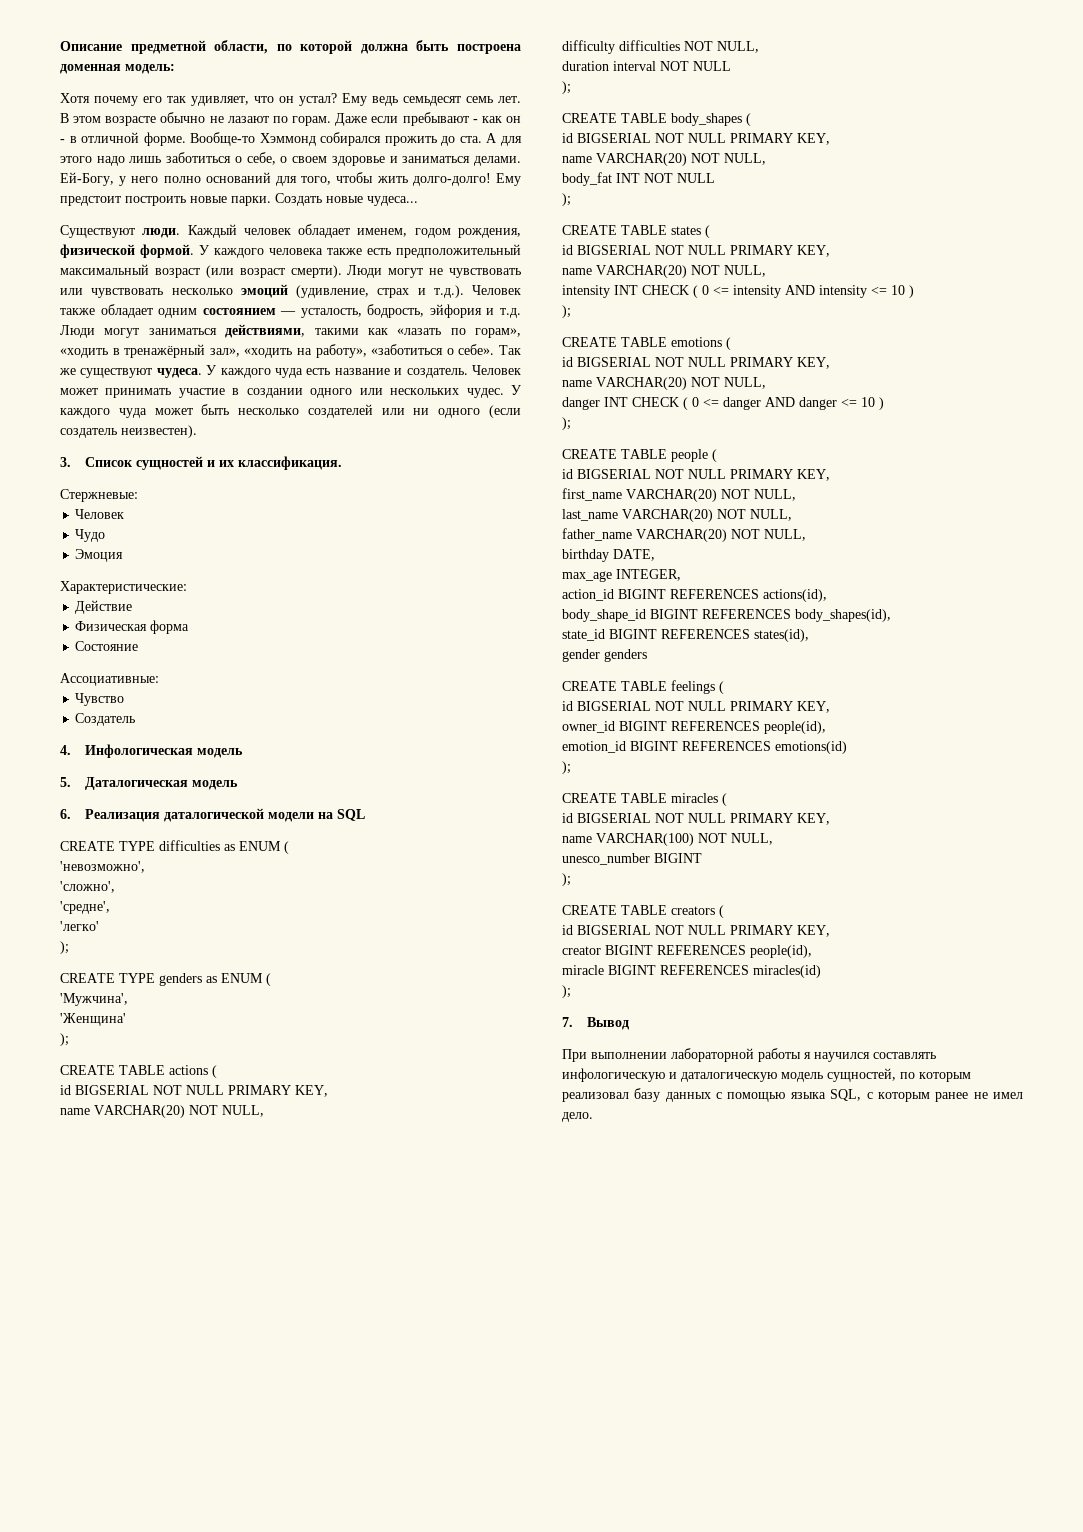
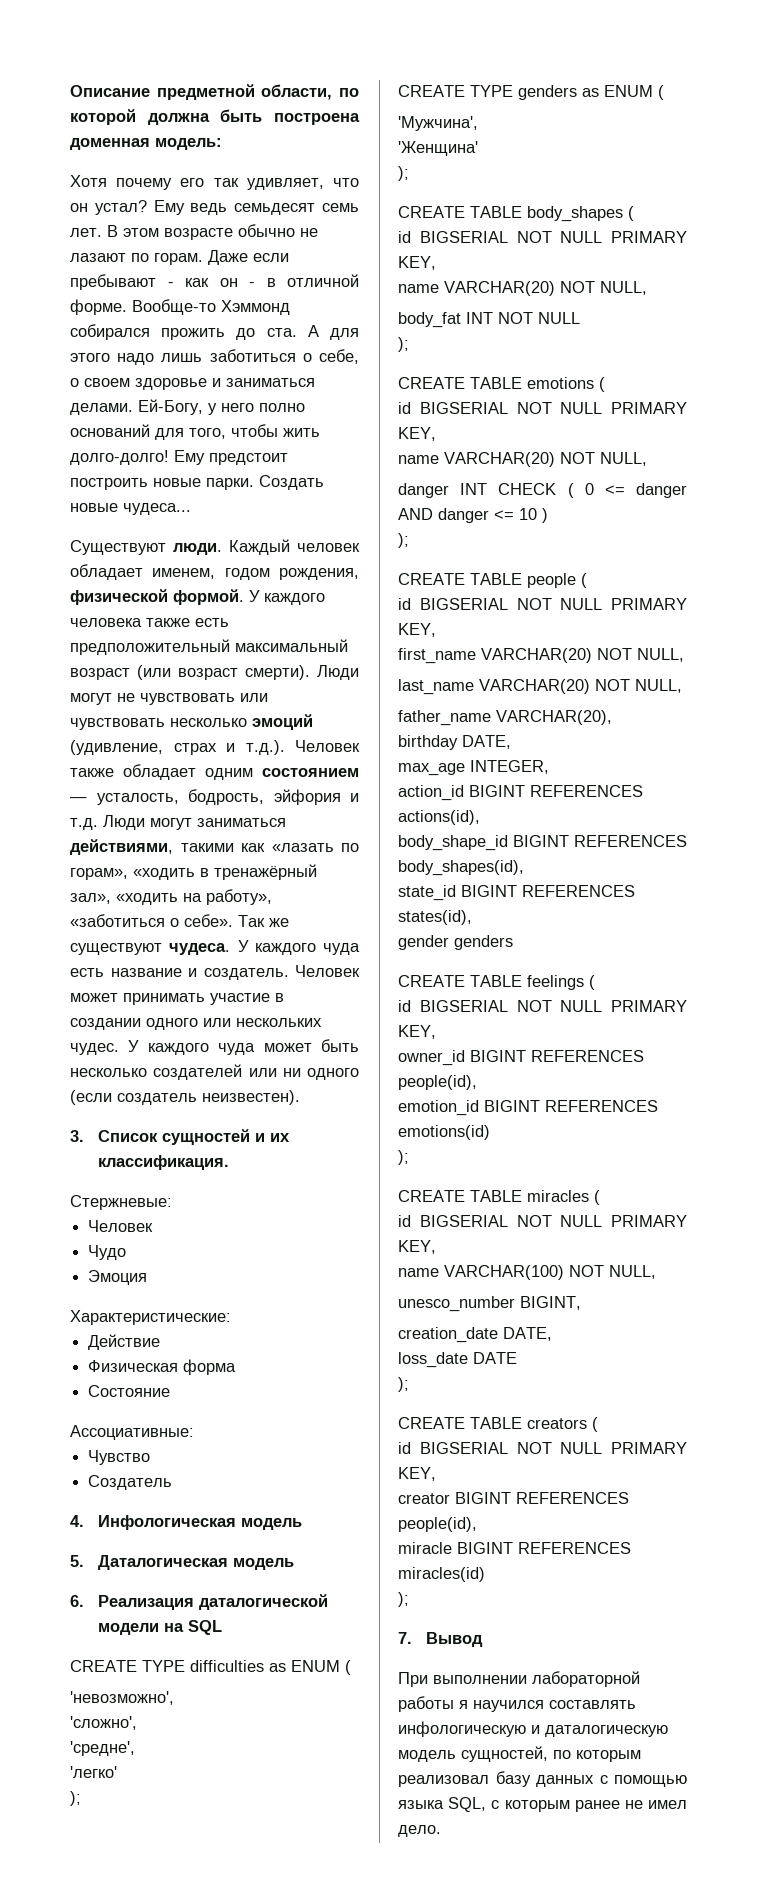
[60,1065,217,1078] [60,1085,328,1097] [60,1105,264,1118] [562,40,759,54] [562,61,731,71] [562,81,571,94] // CREATE TABLE actions ( // id BIGSERIAL NOT NULL PRIMARY KEY, // name VARCHAR(20) NOT NULL, // difficulty difficulties NOT NULL, // duration interval NOT NULL // ); -> (409, 173) none
[562,225,710,238] [562,245,830,257] [562,265,766,278] [562,285,914,298] [562,305,571,318] // CREATE TABLE states ( // id BIGSERIAL NOT NULL PRIMARY KEY, // name VARCHAR(20) NOT NULL, // intensity INT CHECK ( 0 <= intensity AND intensity <= 10 ) // ); -> (409, 344) none
[636,529,806,542] VARCHAR(20) NOT NULL, -> [496,710,612,725] VARCHAR(20),
[654,853,702,863] BIGINT -> [520,1296,581,1310] [398,1327,552,1343] [398,1352,517,1368] BIGINT, // creation_date DATE, // loss_date DATE

